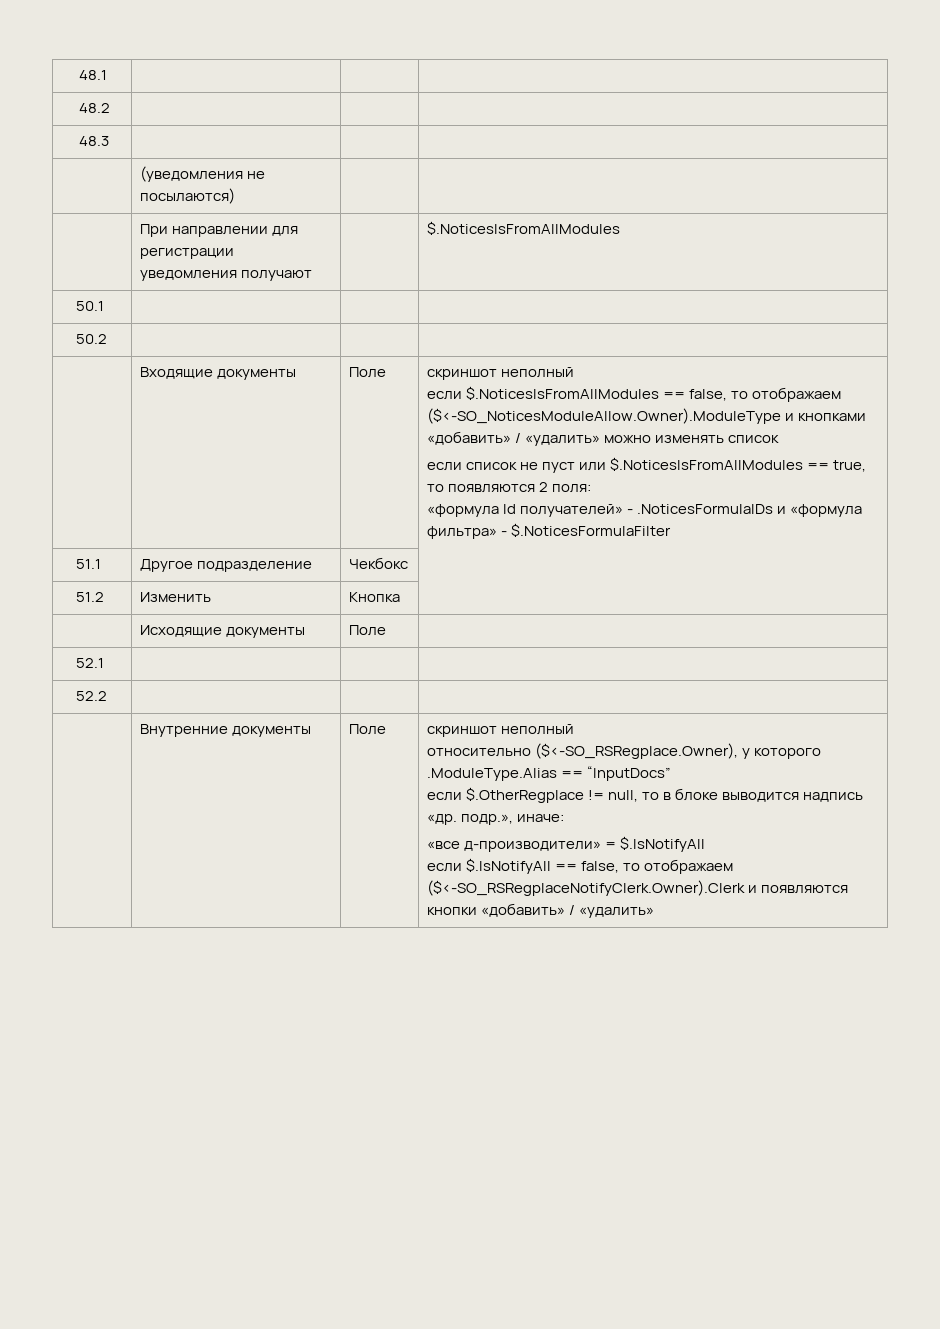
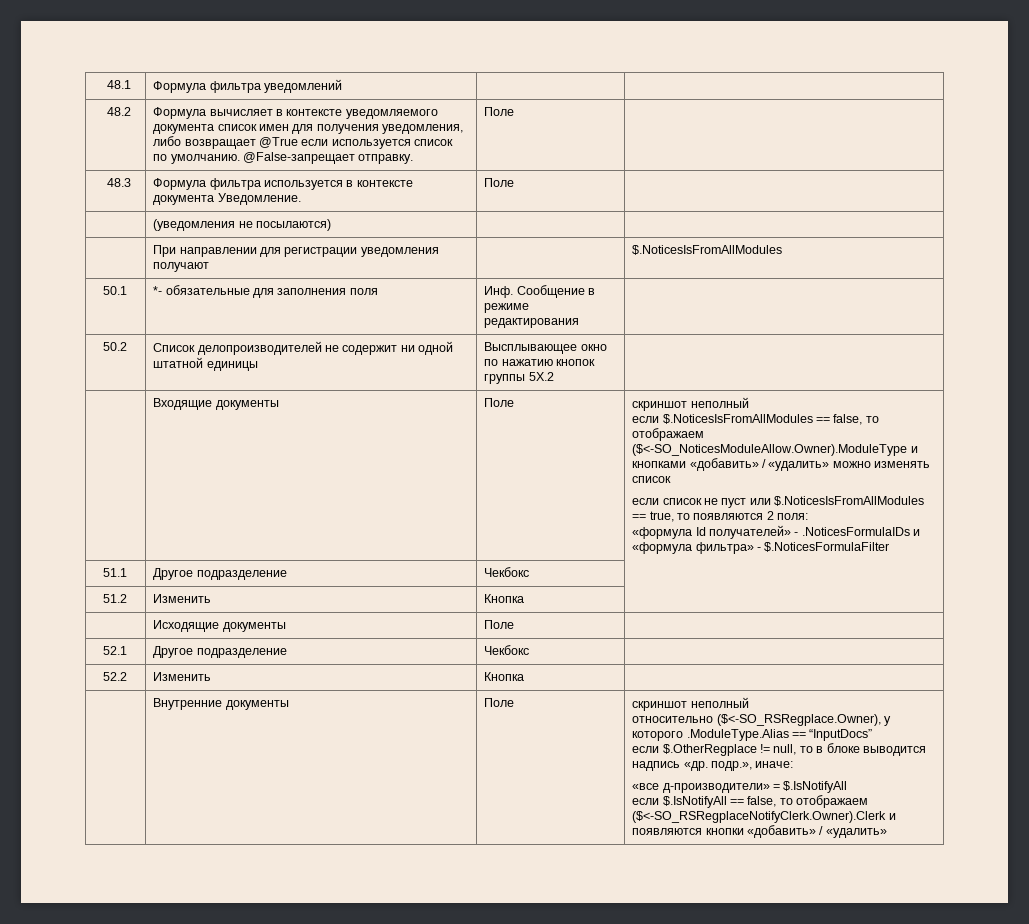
[79,103,111,113] [79,136,110,146] | | // 48.2 | | | // 48.3 | | -> [153,79,343,93] [106,107,131,116] [153,107,438,119] [153,124,464,134] [153,136,454,149] [153,152,414,164] [484,107,515,116] [106,178,131,187] [153,178,413,190] [153,193,301,205] [484,178,515,187] Формула фильтра уведомлений | | // 48.2 | Формула вычисляет в контексте уведомляемого документа список имен для получения уведомления, либо возвращает @True если используется список по умолчанию. @False-запрещает отправку. | Поле | // 48.3 | Формула фильтра используется в контексте документа Уведомление. | Поле
[75,334,107,344] | | // 50.2 | | -> [153,285,378,298] [484,285,596,298] [484,303,530,313] [484,318,580,328] [102,342,127,351] [153,341,454,355] [153,357,258,371] [484,342,607,354] [484,359,596,366] [484,372,554,384] *- обязательные для заполнения поля | Инф. Сообщение в режиме редактирования | // 50.2 | Список делопроизводителей не содержит ни одной штатной единицы | Высплывающее окно по нажатию кнопок группы 5Х.2
(104, 663) | -> [153,646,287,658] [484,645,530,655] Другое подразделение | Чекбокс
(107, 696) | -> [153,672,212,681] [484,672,525,681] Изменить | Кнопка

